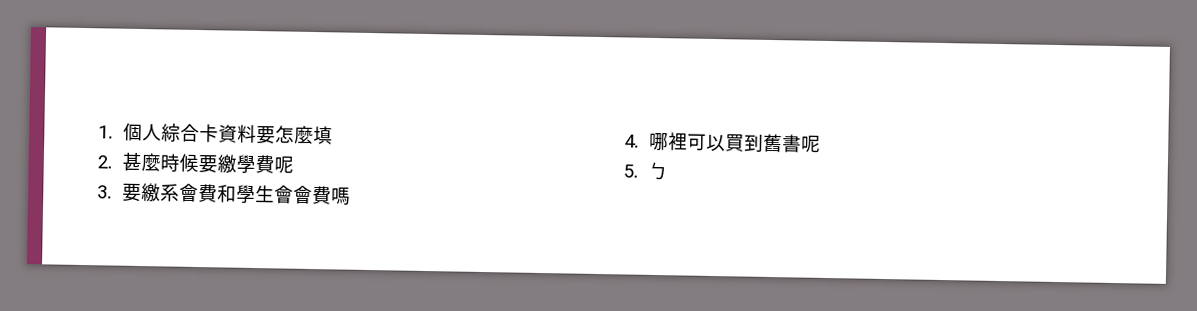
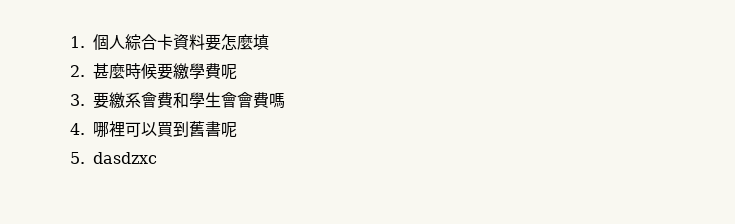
[648,161,669,181] ㄅ -> [93,152,157,164] dasdzxc

